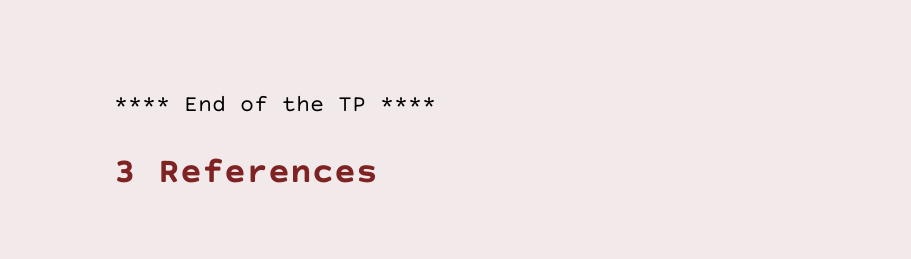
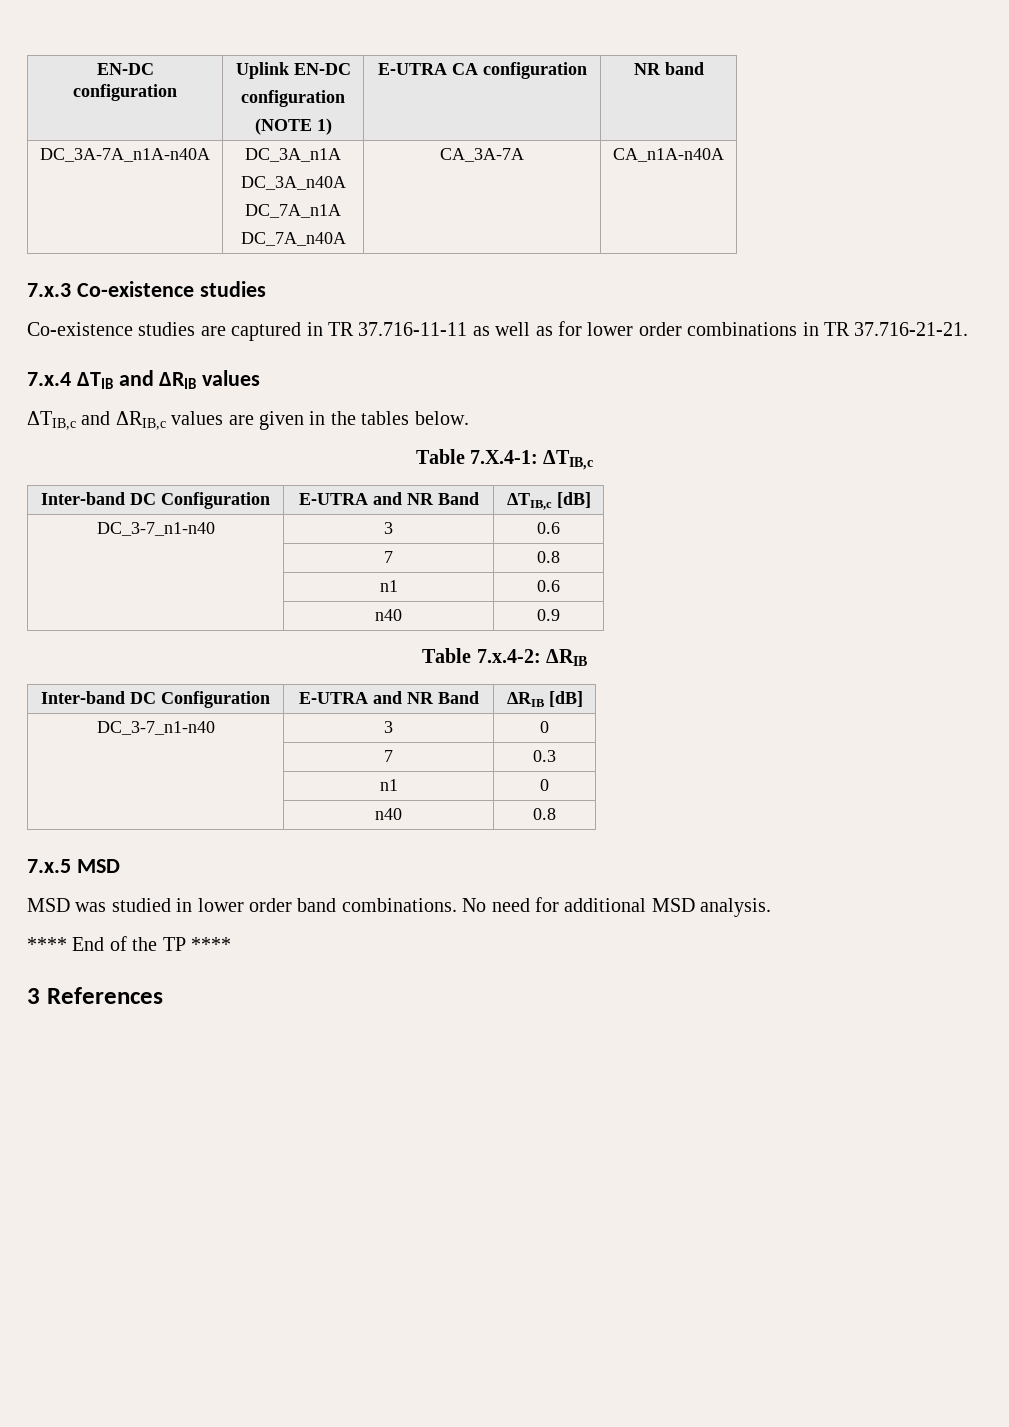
(114, 104) none -> [96,63,154,75] [73,84,177,101] [235,62,351,79] [241,90,345,107] [254,118,332,135] [377,62,587,79] [633,62,704,75] [40,148,210,162] [245,148,341,162] [240,176,346,190] [245,204,341,218] [240,232,346,246] [440,148,524,162] [613,148,724,162] [27,281,266,297] [27,321,969,341] [27,370,261,389] [27,411,469,430] [415,449,594,470] [41,492,270,509] [298,492,479,505] [506,492,591,510] [96,522,215,536] [384,522,393,534] [537,522,560,534] [384,551,393,563] [537,551,560,563] [379,580,398,592] [537,580,560,592] [375,609,402,621] [537,609,560,621] [422,648,587,666] [41,691,270,708] [298,691,479,704] [506,691,583,707] [96,721,215,735] [384,721,393,733] [540,721,549,733] [384,750,393,762] [533,750,556,762] [379,779,398,791] [540,779,549,791] [375,808,402,820] [533,808,556,820] [27,859,120,873] [27,897,772,917] EN-DC // configuration | Uplink EN-DC // configuration // (NOTE 1) | E-UTRA CA configuration | NR band // DC_3A-7A_n1A-n40A | DC_3A_n1A // DC_3A_n40A // DC_7A_n1A // DC_7A_n40A | CA_3A-7A | CA_n1A-n40A // 7.x.3 Co-existence studies // Co-existence studies are captured in TR 37.716-11-11 as well as for lower order combinations in TR 37.716-21-21. // 7.x.4 ∆TIB and ∆RIB values // ΔTIB,c and ΔRIB,c values are given in the tables below. // Table 7.X.4-1: ΔTIB,c // Inter-band DC Configuration | E-UTRA and NR Band | ΔTIB,c [dB] // DC_3-7_n1-n40 | 3 | 0.6 // | 7 | 0.8 // | n1 | 0.6 // | n40 | 0.9 // Table 7.x.4-2: ΔRIB // Inter-band DC Configuration | E-UTRA and NR Band | ΔRIB [dB] // DC_3-7_n1-n40 | 3 | 0 // | 7 | 0.3 // | n1 | 0 // | n40 | 0.8 // 7.x.5 MSD // MSD was studied in lower order band combinations. No need for additional MSD analysis. //

